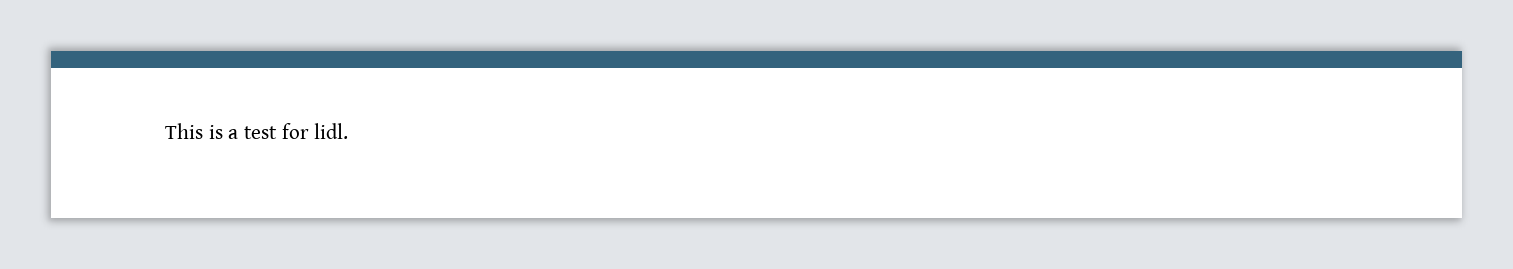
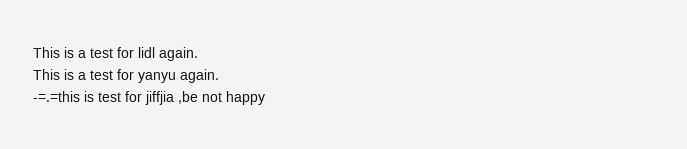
[165,123,349,139] This is a test for lidl. -> [33,47,198,61] [33,69,219,83] [33,91,265,105] This is a test for lidl again. // This is a test for yanyu again. // -=.=this is test for jiffjia ,be not happy

